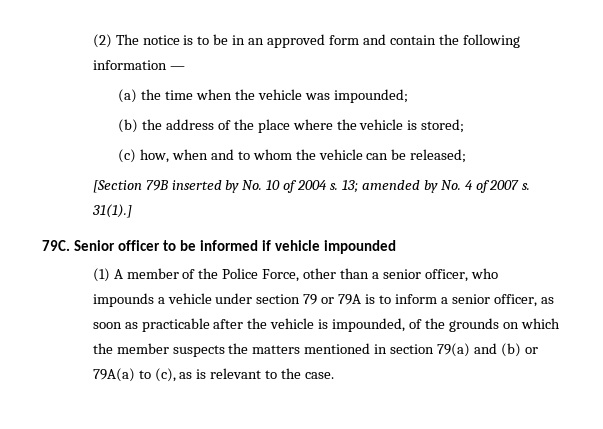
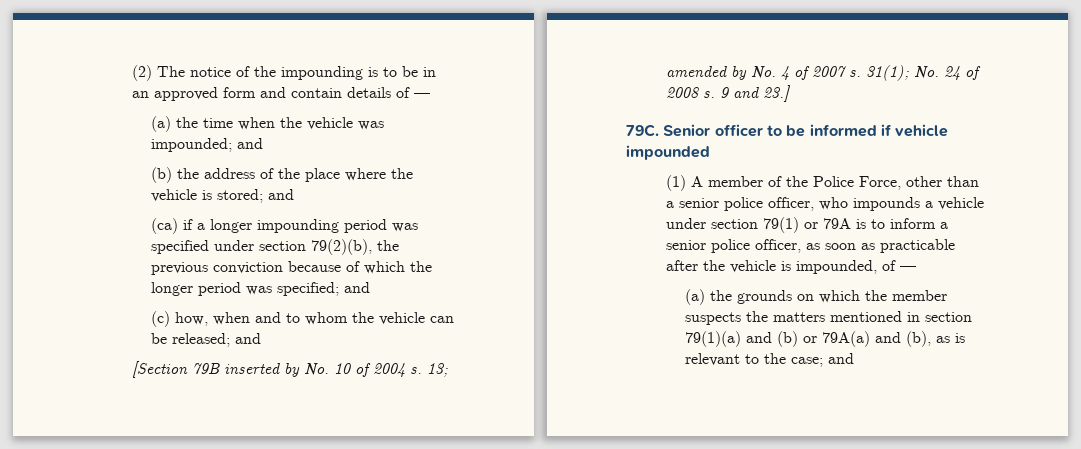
(180, 40) none -> [235,66,363,80] of the impounding
[438,34,520,48] [92,60,167,70] the following information -> [346,87,410,98] details of
(408, 96) none -> [237,138,264,149] and
(465, 126) none -> [268,189,295,200] [151,218,419,234] [151,239,400,255] [151,261,433,275] [151,282,371,296] and // (ca) if a longer impounding period was specified under section 79(2)(b), the previous conviction because of which the longer period was specified; and
(467, 156) none -> [235,333,262,344] and
[91,204,132,218] 31(1).] -> [865,65,981,81] [665,85,790,102] 31(1); No. 24 of 2008 s. 9 and 23.]
(421, 274) none -> [723,197,763,211] police
[303,294,318,305] 79 -> [762,217,799,233] 79(1)
(490, 299) none -> [710,239,750,253] police
(423, 324) none -> [899,266,916,271] [685,289,706,305] — // (a)
[437,343,471,357] 79(a) -> [685,331,742,347] 79(1)(a)
[138,368,176,382] to (c), -> [875,331,932,347] and (b),
[305,372,335,379] case. -> [791,353,855,367] case; and

